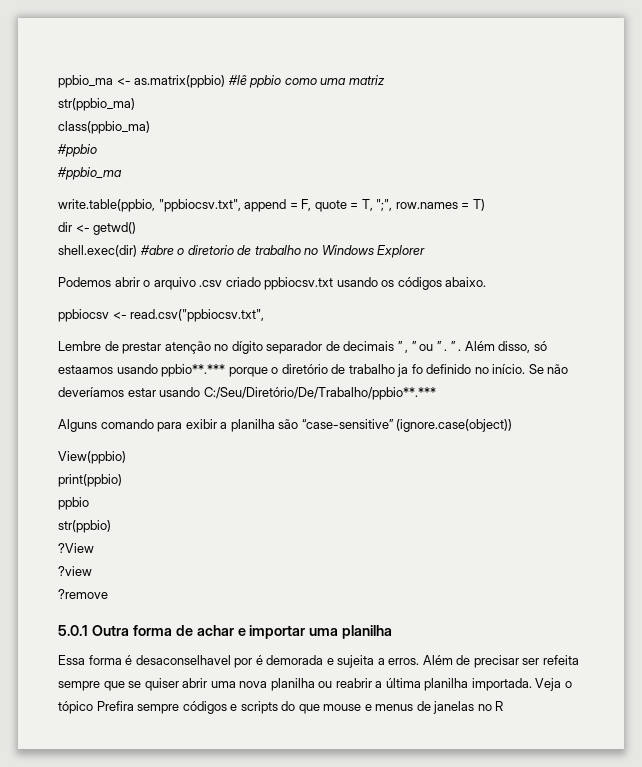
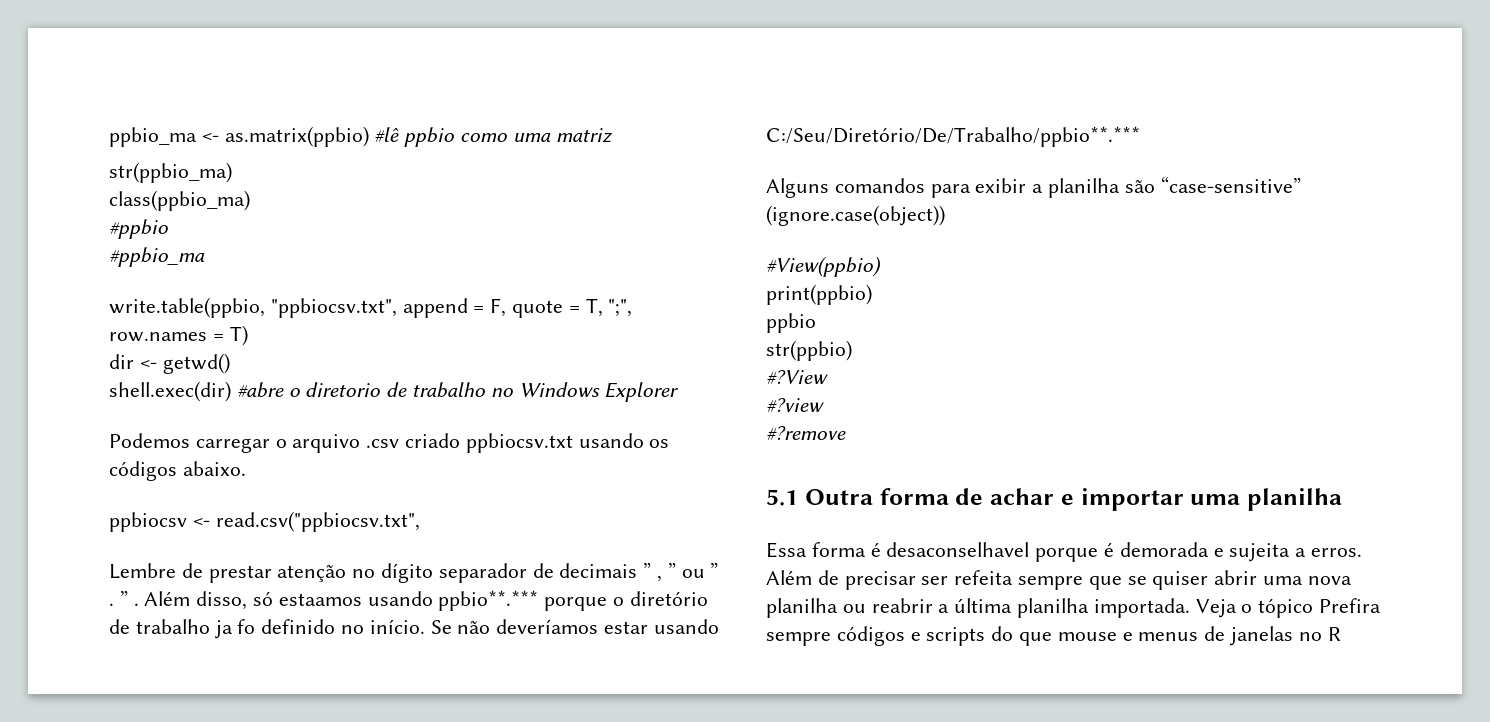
[114,277,140,287] abrir -> [195,438,270,453] carregar
[100,419,154,429] comando -> [834,178,925,193] comandos
[58,451,126,464] View(ppbio) -> [766,256,881,277] #View(ppbio)
[58,543,94,553] [58,566,92,576] [58,589,108,599] [58,625,88,636] ?View // ?view // ?remove // 5.0.1 -> [766,370,828,384] [766,398,824,412] [766,426,846,440] [766,489,798,506] #?View // #?view // #?remove // 5.1
[234,658,253,668] por -> [1035,548,1099,562] porque

